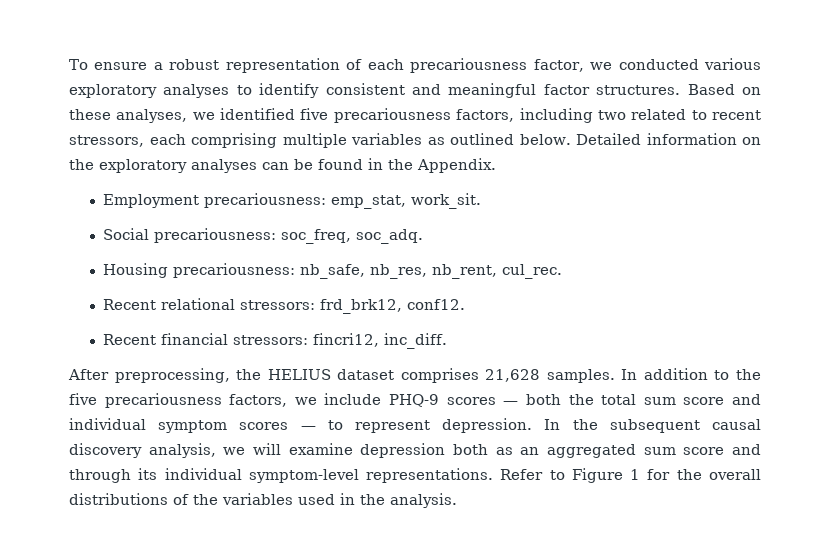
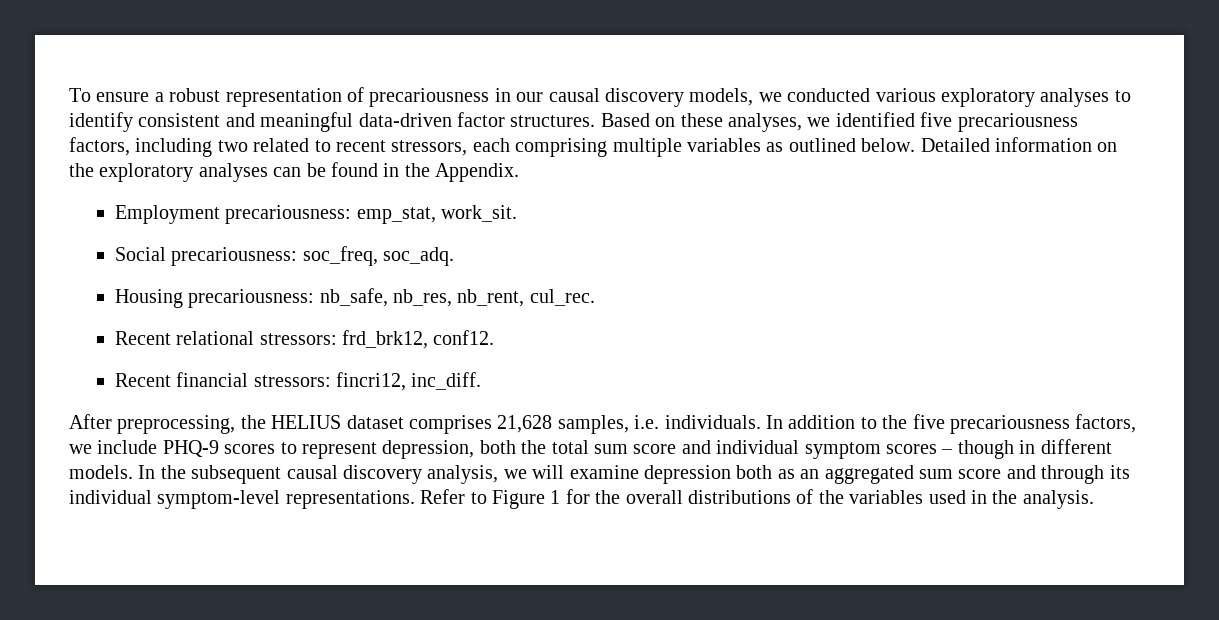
[367,58,584,73] each precariousness factor, -> [369,88,754,107] precariousness in our causal discovery models,
(537, 90) none -> [358,113,452,127] data-driven
[546,369,615,383] samples. -> [557,415,761,434] samples, i.e. individuals.
[503,401,519,405] — -> [280,440,475,459] to represent depression,
[300,418,533,433] — to represent depression. -> [941,439,1112,459] [69,465,133,479] – though in different models.

